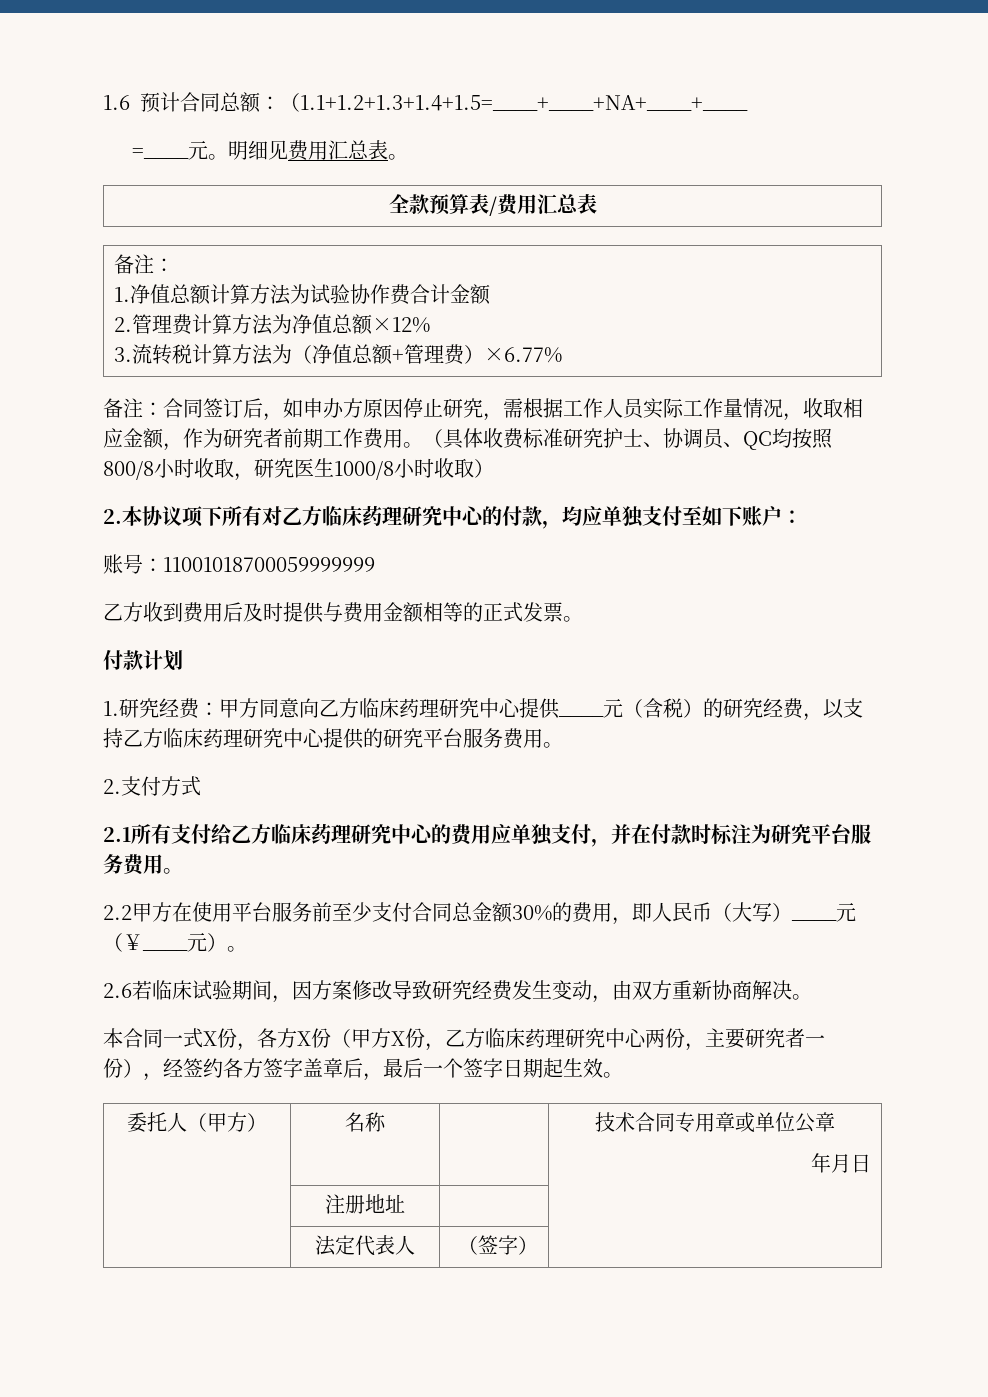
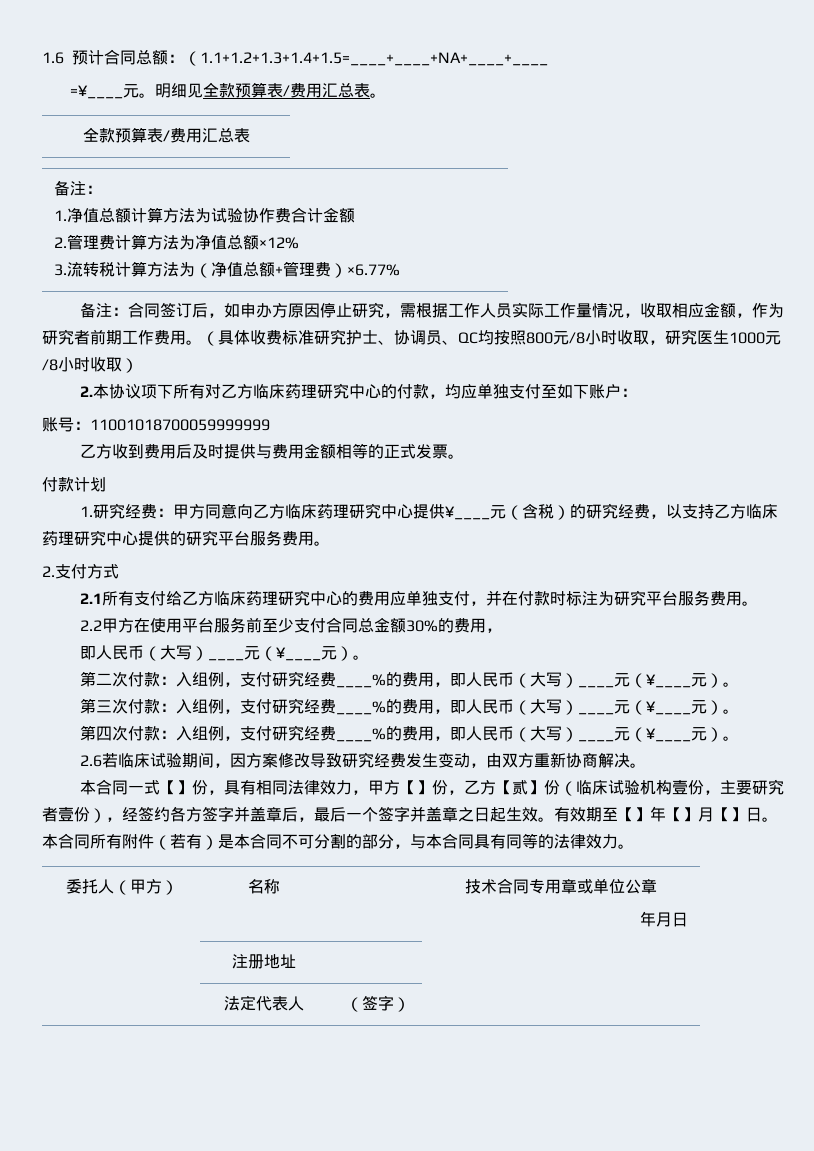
[131,148,189,159] =____ -> [70,85,124,99] =¥____
(288, 150) none -> [203,82,291,98] 全款预算表/
[103,461,154,480] 800/8 -> [526,331,585,345] 800元/8
[334,461,394,480] 1000/8 -> [729,331,781,345] [42,359,58,371] 1000元/8
[558,716,604,717] ____ -> [445,506,491,520] ¥____
[632,902,856,922] [103,933,143,952] [142,950,188,951] 即人民币（大写）____元（￥____ -> [80,645,370,661] [80,671,740,688] [80,698,740,715] [80,725,692,742] // 即人民币（大写）____元（¥____元）。 // 第二次付款：入组例，支付研究经费____%的费用，即人民币（大写）____元（¥____元）。 // 第三次付款：入组例，支付研究经费____%的费用，即人民币（大写）____元（¥____元）。 // 第四次付款：入组例，支付研究经费____%的费用，即人民币（大写）____元（¥____
[203,1028,665,1051] X份，各方X份（甲方X份，乙方临床药理研究中心两 -> [160,780,689,796] 【】份，具有相同法律效力，甲方【】份，乙方【贰】份（临床试验机构壹
[805,1035,825,1046] 一 -> [58,807,74,822] 壹
(303, 1068) none -> [234,806,250,822] 并
[503,1058,543,1078] 日期 -> [410,806,490,822] 并盖章之日
(623, 1075) none -> [554,806,778,822] [42,833,634,850] 有效期至【】年【】月【】日。本合同所有附件（若有）是本合同不可分割的部分，与本合同具有同等的法律效力。

